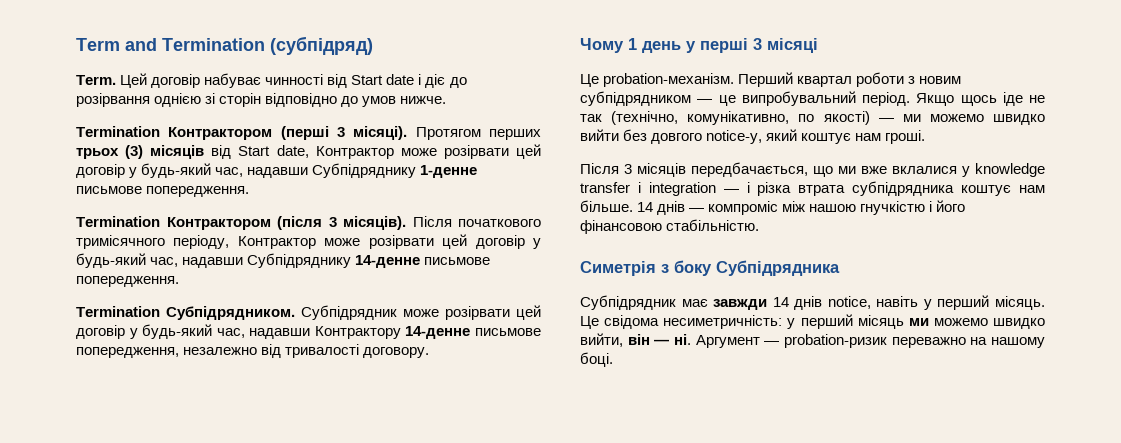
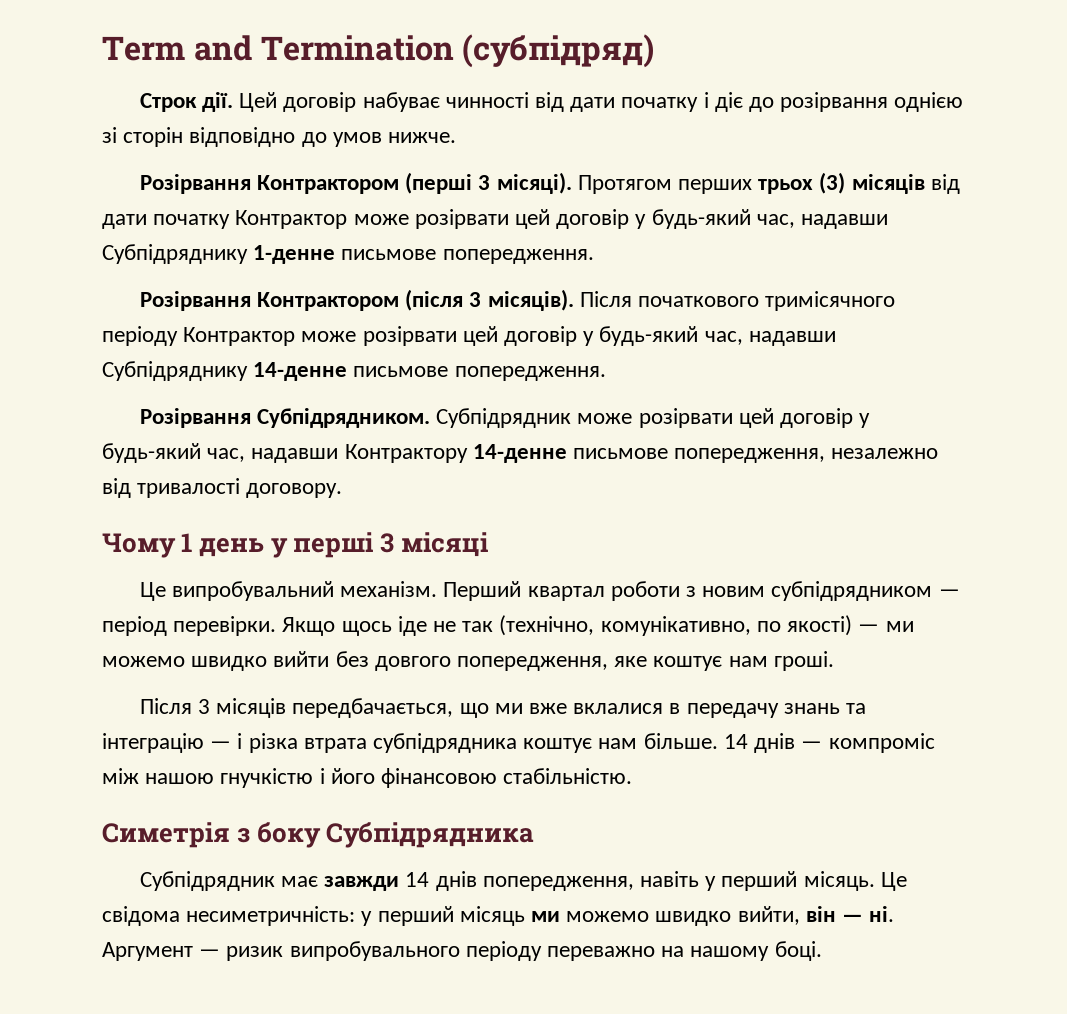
[76,75,116,85] Term. -> [139,92,233,112] Строк дії.
[351,74,415,85] Start date -> [570,97,699,112] дати початку
[76,126,160,137] Termination -> [139,174,251,194] Розірвання
[238,145,309,158] Start date, -> [102,214,231,229] дати початку
[76,216,160,227] Termination -> [139,291,251,311] Розірвання
[173,235,230,249] періоду, -> [102,326,178,346] періоду
[76,306,160,317] Termination -> [139,408,251,428] Розірвання
[603,73,735,87] probation-механізм. -> [171,581,438,601] випробувальний механізм.
[718,91,910,106] це випробувальний період. -> [102,616,277,636] період перевірки.
[706,129,798,144] notice-у, який -> [457,656,648,671] попередження, яке
[962,163,1045,177] [580,182,716,196] у knowledge transfer і integration -> [669,703,866,718] [102,733,204,753] в передачу знань та інтеграцію
[827,296,871,309] notice, -> [482,876,634,891] попередження,
[784,334,887,348] probation-ризик -> [226,941,542,961] ризик випробувального періоду

